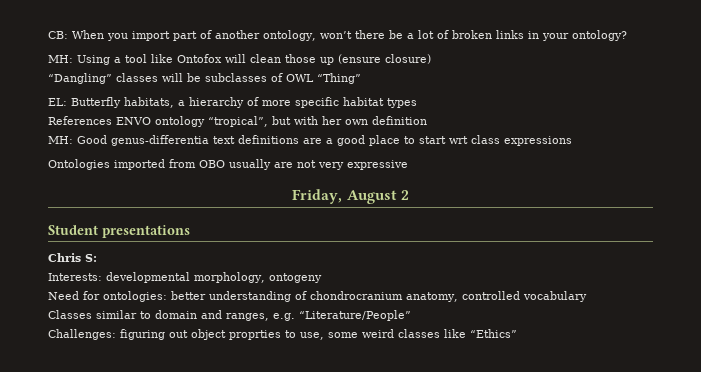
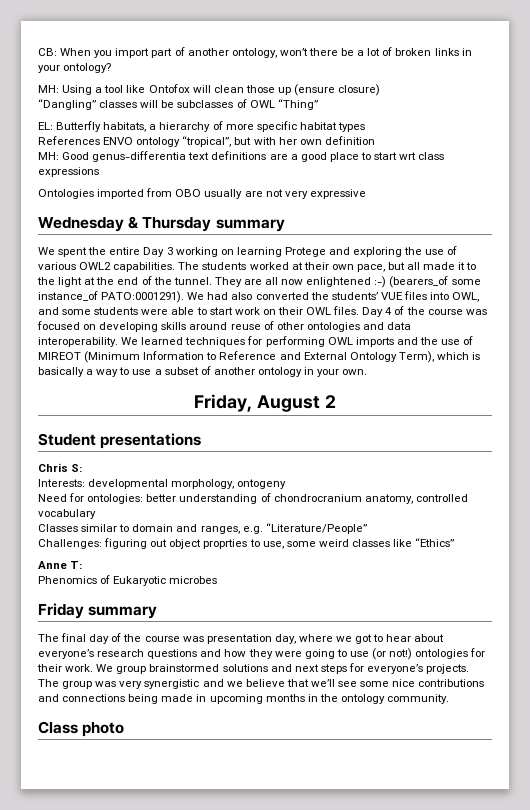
(408, 165) none -> [38,216,285,232] [38,246,458,257] [38,262,477,272] [37,276,481,288] [38,291,480,303] [38,306,487,317] [37,321,412,332] [38,336,474,347] [38,351,481,363] [38,366,368,377] // Wednesday & Thursday summary // We spent the entire Day 3 working on learning Protege and exploring the use of various OWL2 capabilities. The students worked at their own pace, but all made it to the light at the end of the tunnel. They are all now enlightened :-) (bearers_of some instance_of PATO:0001291). We had also converted the students’ VUE files into OWL, and some students were able to start work on their OWL files. Day 4 of the course was focused on developing skills around reuse of other ontologies and data interoperability. We learned techniques for performing OWL imports and the use of MIREOT (Minimum Information to Reference and External Ontology Term), which is basically a way to use a subset of another ontology in your own.
(517, 333) none -> [38,561,83,569] [38,575,218,586] [38,603,158,619] [38,633,445,644] [38,648,486,660] [37,663,470,674] [38,679,485,689] [38,694,450,704] [38,721,125,737] // Anne T: // Phenomics of Eukaryotic microbes // Friday summary // The final day of the course was presentation day, where we got to hear about everyone’s research questions and how they were going to use (or not!) ontologies for their work. We group brainstormed solutions and next steps for everyone’s projects. The group was very synergistic and we believe that we’ll see some nice contributions and connections being made in upcoming months in the ontology community. // Class photo

